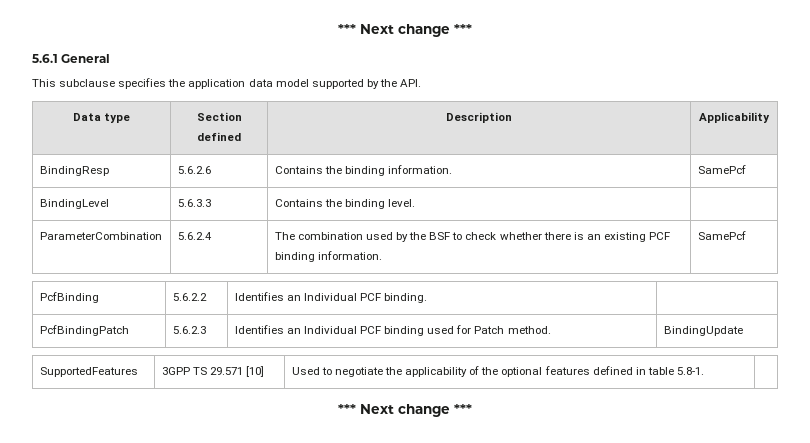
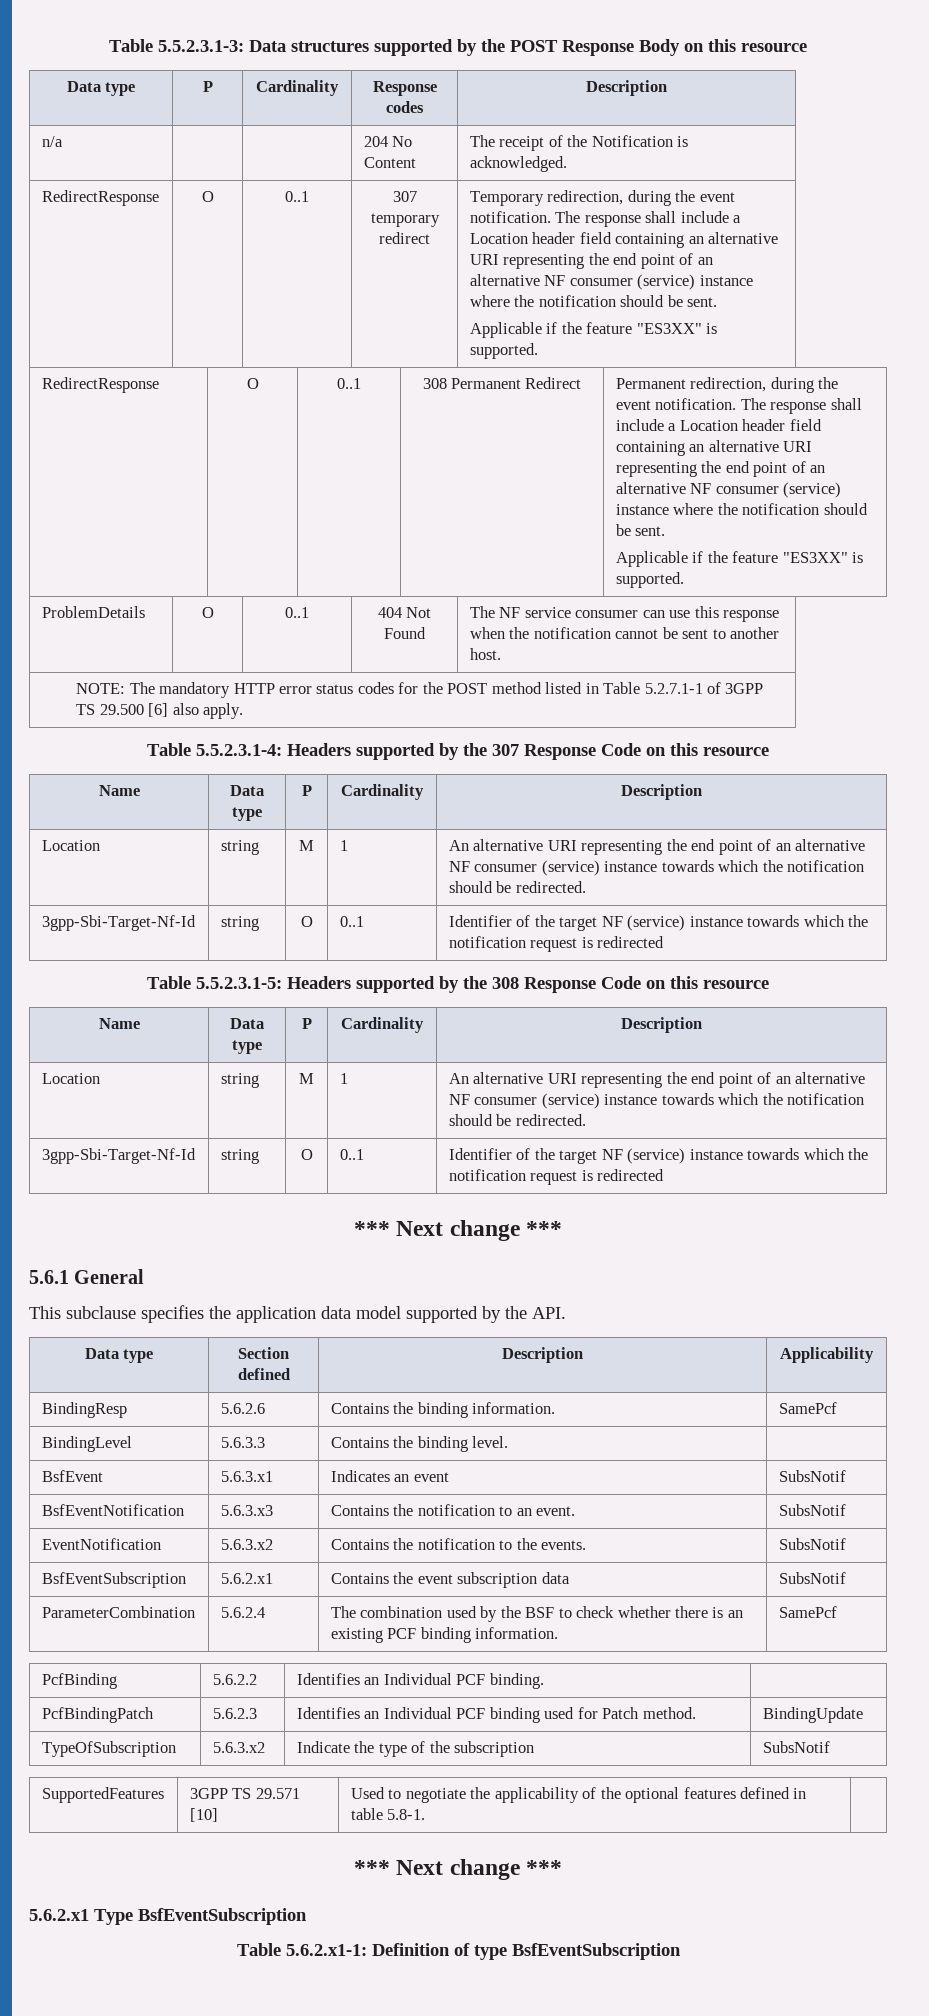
(338, 29) none -> [109,39,807,56] [66,81,136,96] [202,81,213,92] [256,80,339,96] [372,81,437,96] [386,101,424,113] [586,80,668,96] [41,136,63,147] [363,136,413,147] [363,157,416,168] [469,135,689,151] [469,156,567,172] [41,190,159,206] [201,191,214,202] [285,191,309,202] [392,191,417,202] [370,213,440,227] [379,232,430,244] [469,190,735,206] [469,211,742,227] [469,232,779,248] [469,253,713,269] [469,274,753,290] [469,295,718,307] [469,322,718,338] [469,343,538,359] [41,377,159,393] [246,378,259,389] [337,378,361,389] [422,377,582,389] [615,377,839,393] [615,398,862,414] [615,419,822,431] [615,440,813,456] [615,461,826,477] [615,482,842,498] [615,503,868,515] [615,524,666,536] [615,551,864,567] [615,572,684,588] [41,606,145,618] [201,607,214,618] [285,607,309,618] [377,607,432,618] [384,627,426,639] [469,606,780,622] [469,627,780,639] [469,648,501,660] [76,682,764,698] [76,703,244,719] [147,743,769,760] [98,785,140,796] [230,785,264,796] [232,807,262,821] [301,785,312,796] [341,784,424,800] [621,784,703,800] [41,840,100,851] [220,840,259,855] [299,840,314,851] [339,840,348,851] [448,839,865,855] [448,860,865,876] [448,881,586,893] [41,915,196,931] [220,916,259,931] [300,916,313,927] [339,916,364,927] [448,915,868,931] [448,936,665,952] [147,976,769,993] [98,1018,140,1029] [230,1018,264,1029] [232,1040,262,1054] [301,1018,312,1029] [341,1017,424,1033] [621,1017,703,1033] [41,1073,100,1084] [220,1073,259,1088] [299,1073,314,1084] [339,1073,348,1084] [448,1072,865,1088] [448,1093,865,1109] [448,1114,586,1126] [41,1148,196,1164] [220,1149,259,1164] [300,1149,313,1160] [339,1149,364,1160] [448,1148,868,1164] [448,1169,665,1185] Table 5.5.2.3.1-3: Data structures supported by the POST Response Body on this resource // Data type | P | Cardinality | Response codes | Description // n/a | | | 204 No Content | The receipt of the Notification is acknowledged. // RedirectResponse | O | 0..1 | 307 temporary redirect | Temporary redirection, during the event notification. The response shall include a Location header field containing an alternative URI representing the end point of an alternative NF consumer (service) instance where the notification should be sent. // Applicable if the feature "ES3XX" is supported. // RedirectResponse | O | 0..1 | 308 Permanent Redirect | Permanent redirection, during the event notification. The response shall include a Location header field containing an alternative URI representing the end point of an alternative NF consumer (service) instance where the notification should be sent. // Applicable if the feature "ES3XX" is supported. // ProblemDetails | O | 0..1 | 404 Not Found | The NF service consumer can use this response when the notification cannot be sent to another host. // NOTE: The mandatory HTTP error status codes for the POST method listed in Table 5.2.7.1-1 of 3GPP TS 29.500 [6] also apply. // Table 5.5.2.3.1-4: Headers supported by the 307 Response Code on this resource // Name | Data type | P | Cardinality | Description // Location | string | M | 1 | An alternative URI representing the end point of an alternative NF consumer (service) instance towards which the notification should be redirected. // 3gpp-Sbi-Target-Nf-Id | string | O | 0..1 | Identifier of the target NF (service) instance towards which the notification request is redirected // Table 5.5.2.3.1-5: Headers supported by the 308 Response Code on this resource // Name | Data type | P | Cardinality | Description // Location | string | M | 1 | An alternative URI representing the end point of an alternative NF consumer (service) instance towards which the notification should be redirected. // 3gpp-Sbi-Target-Nf-Id | string | O | 0..1 | Identifier of the target NF (service) instance towards which the notification request is redirected //
(415, 203) none -> [41,1470,103,1482] [220,1471,273,1482] [330,1470,449,1482] [778,1470,846,1482] [41,1504,184,1516] [220,1505,273,1516] [330,1504,576,1516] [778,1504,846,1516] [41,1538,161,1550] [220,1539,273,1550] [330,1538,587,1550] [778,1538,846,1550] [41,1572,186,1588] [220,1573,273,1584] [330,1572,570,1588] [778,1572,846,1584] // BsfEvent | 5.6.3.x1 | Indicates an event | SubsNotif // BsfEventNotification | 5.6.3.x3 | Contains the notification to an event. | SubsNotif // EventNotification | 5.6.3.x2 | Contains the notification to the events. | SubsNotif // BsfEventSubscription | 5.6.2.x1 | Contains the event subscription data | SubsNotif
(743, 331) none -> [41,1741,176,1757] [212,1742,265,1753] [296,1741,535,1757] [762,1741,830,1753] // TypeOfSubscription | 5.6.3.x2 | Indicate the type of the subscription | SubsNotif
(472, 409) none -> [29,1908,307,1925] [236,1943,681,1960] // 5.6.2.x1 Type BsfEventSubscription // Table 5.6.2.x1-1: Definition of type BsfEventSubscription

